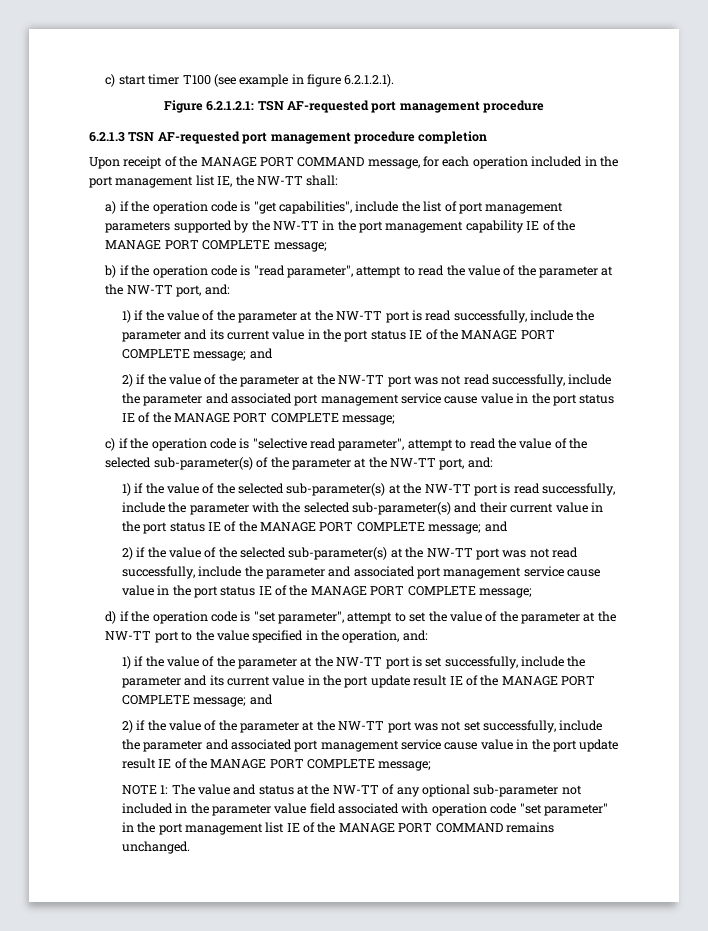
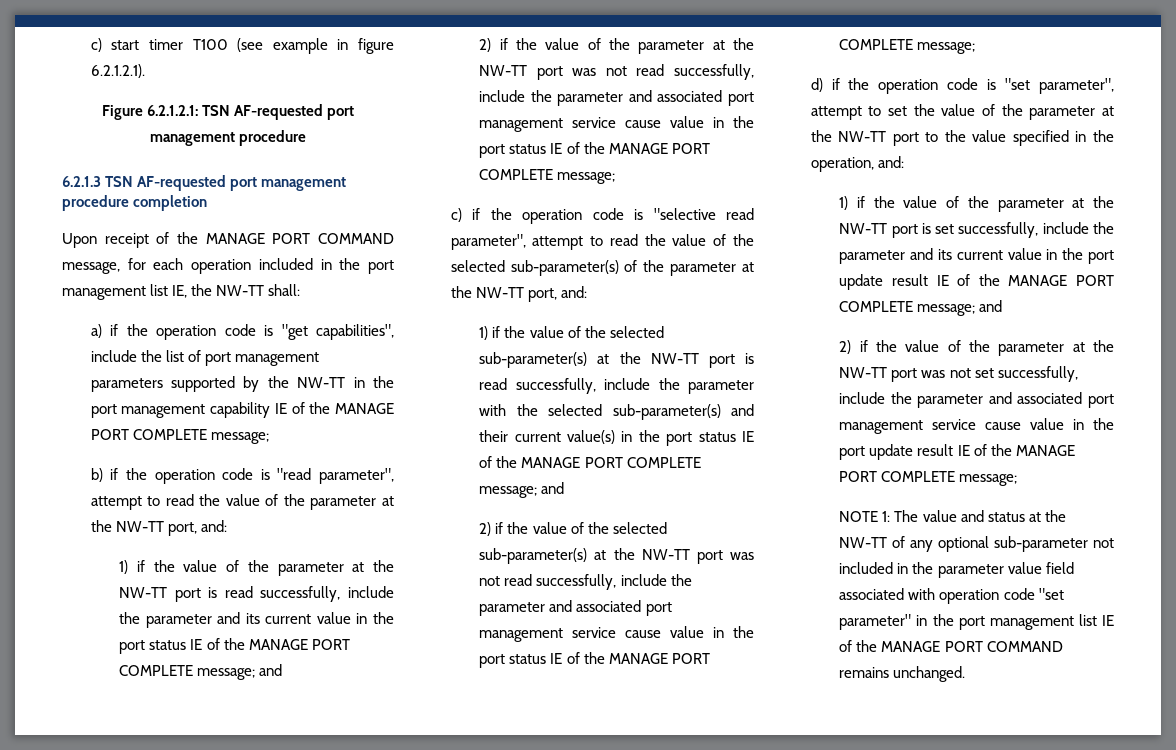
[555,502,588,513] value -> [567,430,616,444] value(s)

